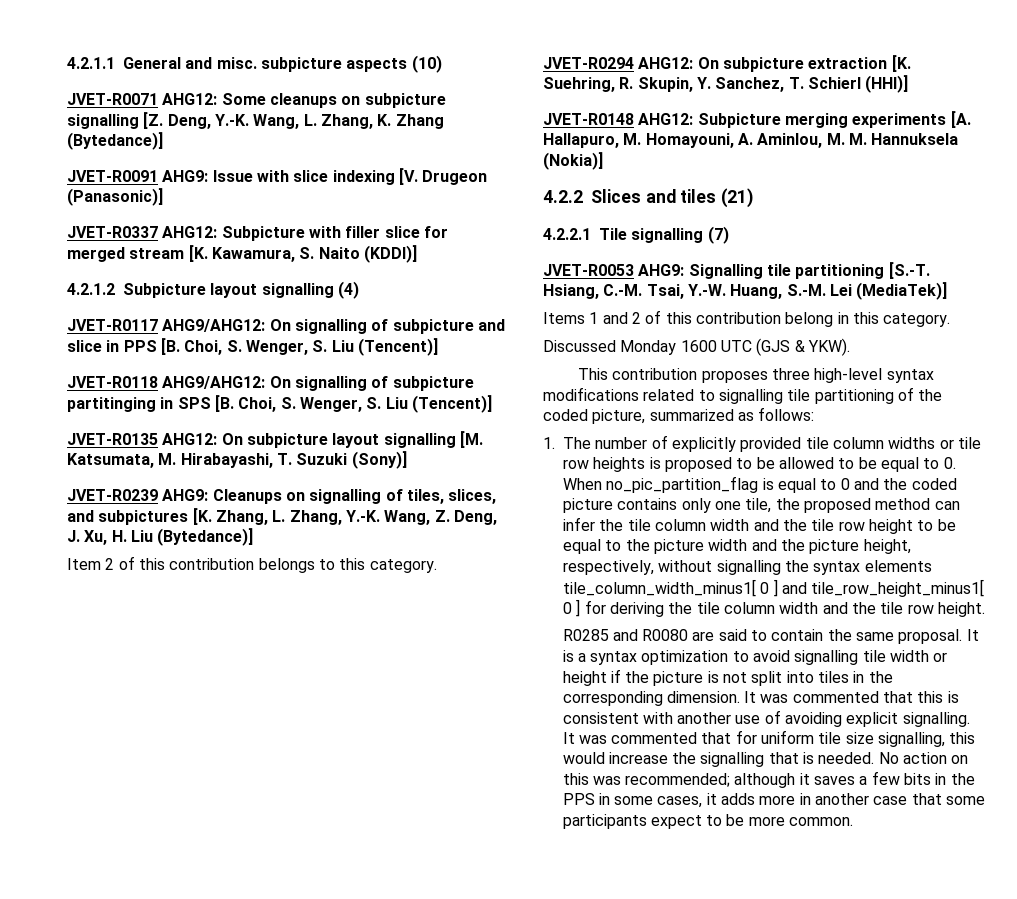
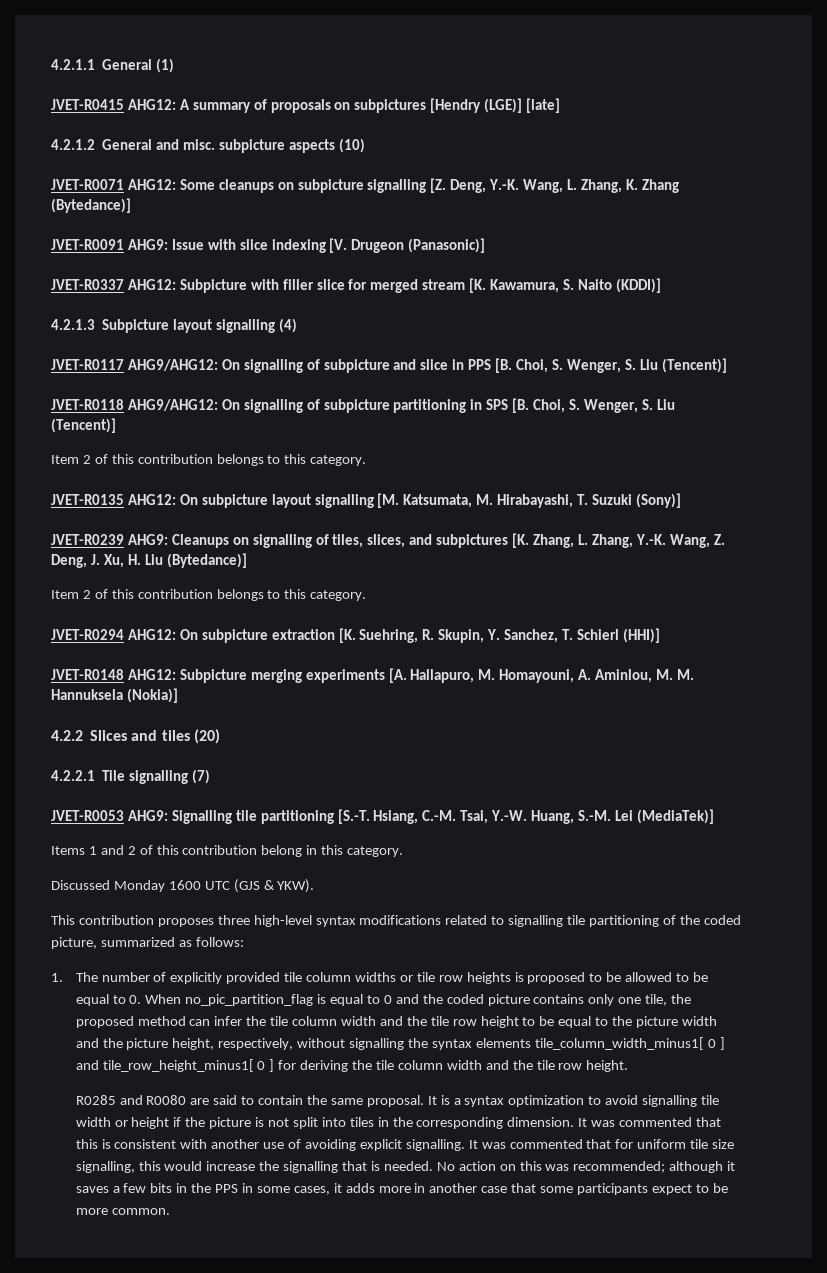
(181, 63) none -> [156,58,175,73] [51,98,561,113] [51,139,153,150] (1) // JVET-R0415 AHG12: A summary of proposals on subpictures [Hendry (LGE)] [late] // 4.2.1.2 General
[67,283,115,295] 4.2.1.2 -> [51,319,95,330] 4.2.1.3
[67,397,156,412] partitinging -> [393,399,467,413] partitioning
(492, 404) none -> [51,454,367,466] // Item 2 of this contribution belongs to this category.
[721,188,754,208] (21) -> [193,729,220,744] (20)

